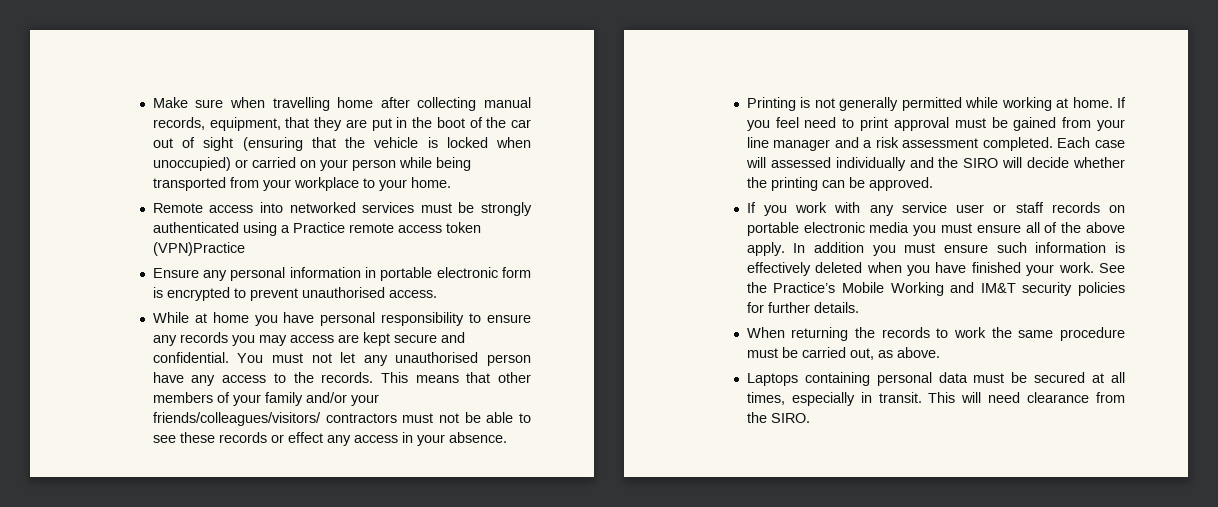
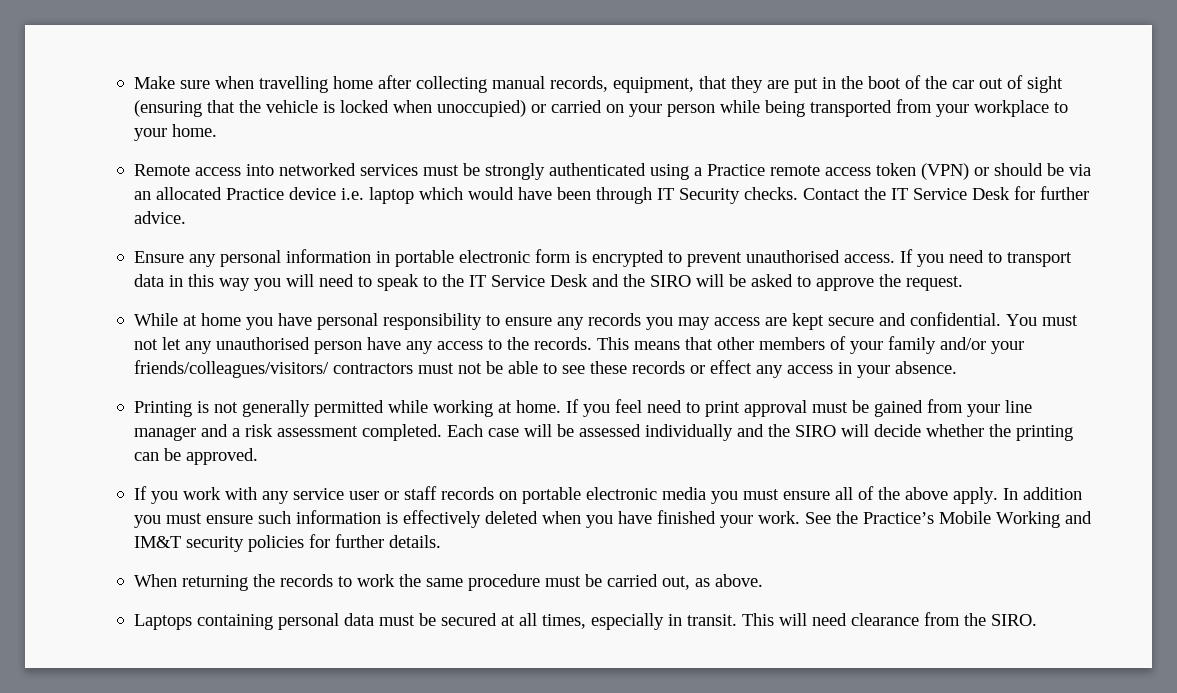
[152,242,245,256] (VPN)Practice -> [920,163,1091,180] [133,186,1089,204] [133,211,186,224] (VPN) or should be via an allocated Practice device i.e. laptop which would have been through IT Security checks. Contact the IT Service Desk for further advice.
(437, 294) none -> [899,249,1072,267] [133,274,963,291] If you need to transport data in this way you will need to speak to the IT Service Desk and the SIRO will be asked to approve the request.
(766, 162) none -> [556,424,574,437] be

